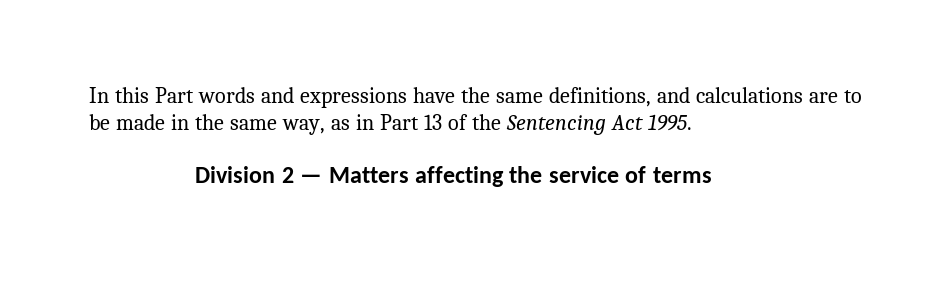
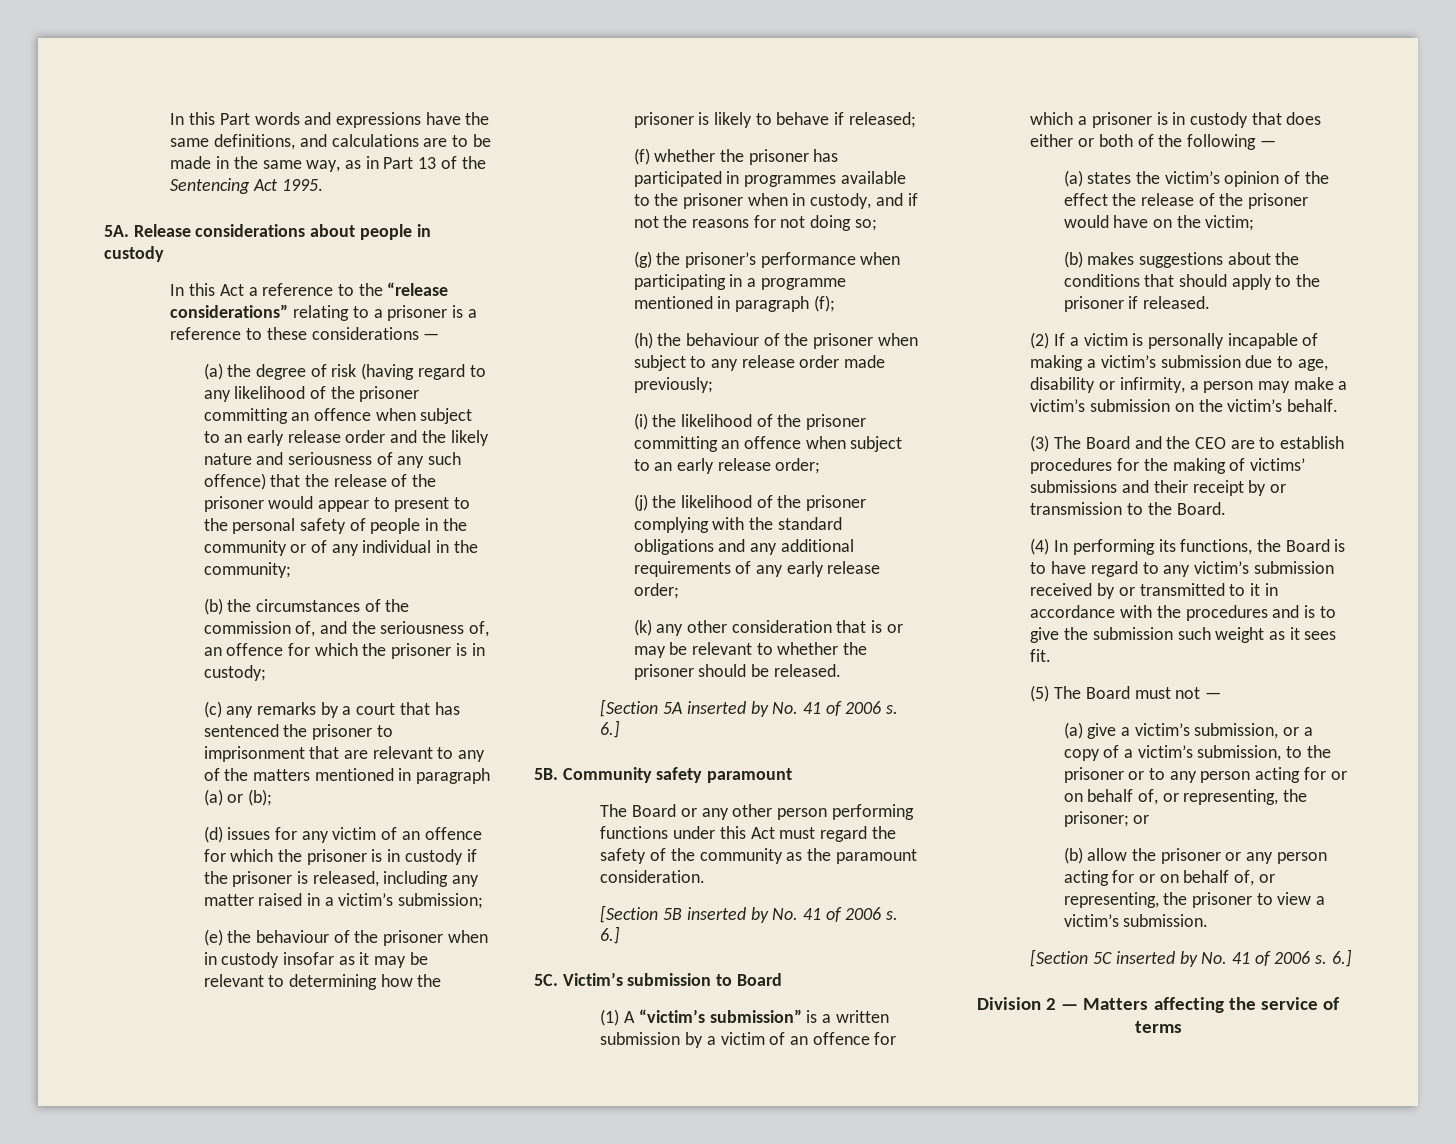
(692, 122) none -> [104,224,431,240] [104,246,164,262] [170,282,449,296] [170,304,477,321] [170,327,440,340] [203,363,486,380] [203,386,420,402] [203,408,473,424] [203,430,489,446] [203,452,462,468] [203,473,437,490] [203,496,471,512] [203,518,467,534] [203,540,478,556] [203,562,291,578] [203,598,410,615] [203,621,490,637] [203,643,485,659] [203,665,266,681] [203,701,460,718] [203,724,393,740] [203,746,486,762] [203,768,491,784] [203,789,273,806] [203,826,482,843] [203,849,477,865] [203,871,480,887] [203,893,484,909] [203,929,488,946] [203,952,428,968] [203,974,442,990] [633,112,916,128] [633,148,839,165] [633,171,906,187] [633,193,918,209] [633,215,877,231] [633,251,901,268] [633,274,846,290] [633,295,835,312] [633,332,918,349] [633,355,886,371] [633,377,713,393] [633,413,867,430] [633,436,903,452] [633,458,821,474] [633,494,867,511] [633,517,842,533] [633,539,854,555] [633,561,881,577] [633,583,679,599] [633,619,903,636] [633,642,868,658] [633,664,841,680] [600,699,899,717] [600,720,621,738] [534,767,793,783] [600,804,914,820] [600,826,896,842] [600,848,917,864] [600,870,706,883] [600,905,899,923] [600,926,621,944] [534,972,782,986] [600,1009,889,1026] [600,1032,897,1048] [1030,112,1322,128] [1030,134,1276,150] [1063,170,1329,187] [1063,193,1309,209] [1063,215,1255,231] [1063,251,1300,268] [1063,274,1321,290] [1063,296,1211,312] [1030,332,1319,349] [1030,355,1328,371] [1030,377,1348,393] [1030,399,1339,412] [1030,435,1345,452] [1030,458,1306,474] [1030,480,1287,496] [1030,502,1226,515] [1030,538,1346,555] [1030,561,1334,577] [1030,583,1278,599] [1030,605,1336,621] [1030,627,1337,643] [1030,649,1052,662] [1030,685,1222,702] [1063,722,1313,739] [1063,745,1331,761] [1063,767,1347,783] [1063,789,1308,805] [1063,811,1150,827] [1063,847,1327,864] [1063,870,1275,886] [1063,892,1326,908] [1063,914,1209,927] [1030,949,1352,967] // 5A. Release considerations about people in custody // In this Act a reference to the “release considerations” relating to a prisoner is a reference to these considerations — // (a) the degree of risk (having regard to any likelihood of the prisoner committing an offence when subject to an early release order and the likely nature and seriousness of any such offence) that the release of the prisoner would appear to present to the personal safety of people in the community or of any individual in the community; // (b) the circumstances of the commission of, and the seriousness of, an offence for which the prisoner is in custody; // (c) any remarks by a court that has sentenced the prisoner to imprisonment that are relevant to any of the matters mentioned in paragraph (a) or (b); // (d) issues for any victim of an offence for which the prisoner is in custody if the prisoner is released, including any matter raised in a victim’s submission; // (e) the behaviour of the prisoner when in custody insofar as it may be relevant to determining how the prisoner is likely to behave if released; // (f) whether the prisoner has participated in programmes available to the prisoner when in custody, and if not the reasons for not doing so; // (g) the prisoner’s performance when participating in a programme mentioned in paragraph (f); // (h) the behaviour of the prisoner when subject to any release order made previously; // (i) the likelihood of the prisoner committing an offence when subject to an early release order; // (j) the likelihood of the prisoner complying with the standard obligations and any additional requirements of any early release order; // (k) any other consideration that is or may be relevant to whether the prisoner should be released. // [Section 5A inserted by No. 41 of 2006 s. 6.] // 5B. Community safety paramount // The Board or any other person performing functions under this Act must regard the safety of the community as the paramount consideration. // [Section 5B inserted by No. 41 of 2006 s. 6.] // 5C. Victim’s submission to Board // (1) A “victim’s submission” is a written submission by a victim of an offence for which a prisoner is in custody that does either or both of the following — // (a) states the victim’s opinion of the effect the release of the prisoner would have on the victim; // (b) makes suggestions about the conditions that should apply to the prisoner if released. // (2) If a victim is personally incapable of making a victim’s submission due to age, disability or infirmity, a person may make a victim’s submission on the victim’s behalf. // (3) The Board and the CEO are to establish procedures for the making of victims’ submissions and their receipt by or transmission to the Board. // (4) In performing its functions, the Board is to have regard to any victim’s submission received by or transmitted to it in accordance with the procedures and is to give the submission such weight as it sees fit. // (5) The Board must not — // (a) give a victim’s submission, or a copy of a victim’s submission, to the prisoner or to any person acting for or on behalf of, or representing, the prisoner; or // (b) allow the prisoner or any person acting for or on behalf of, or representing, the prisoner to view a victim’s submission. // [Section 5C inserted by No. 41 of 2006 s. 6.]

